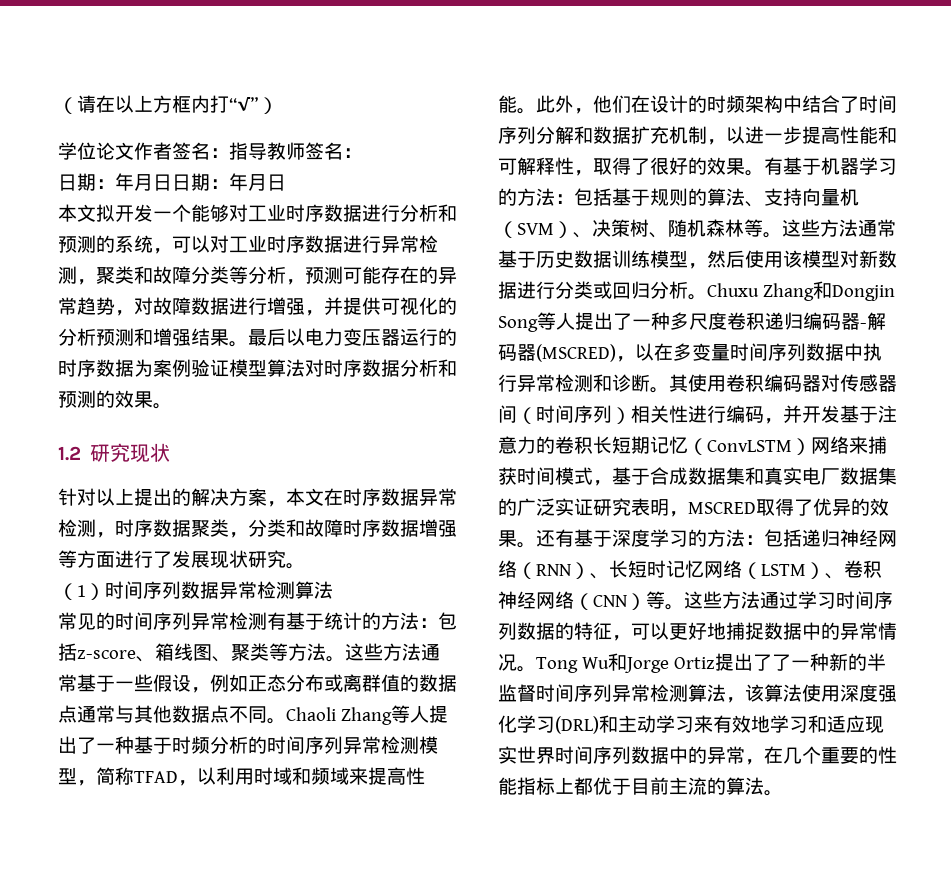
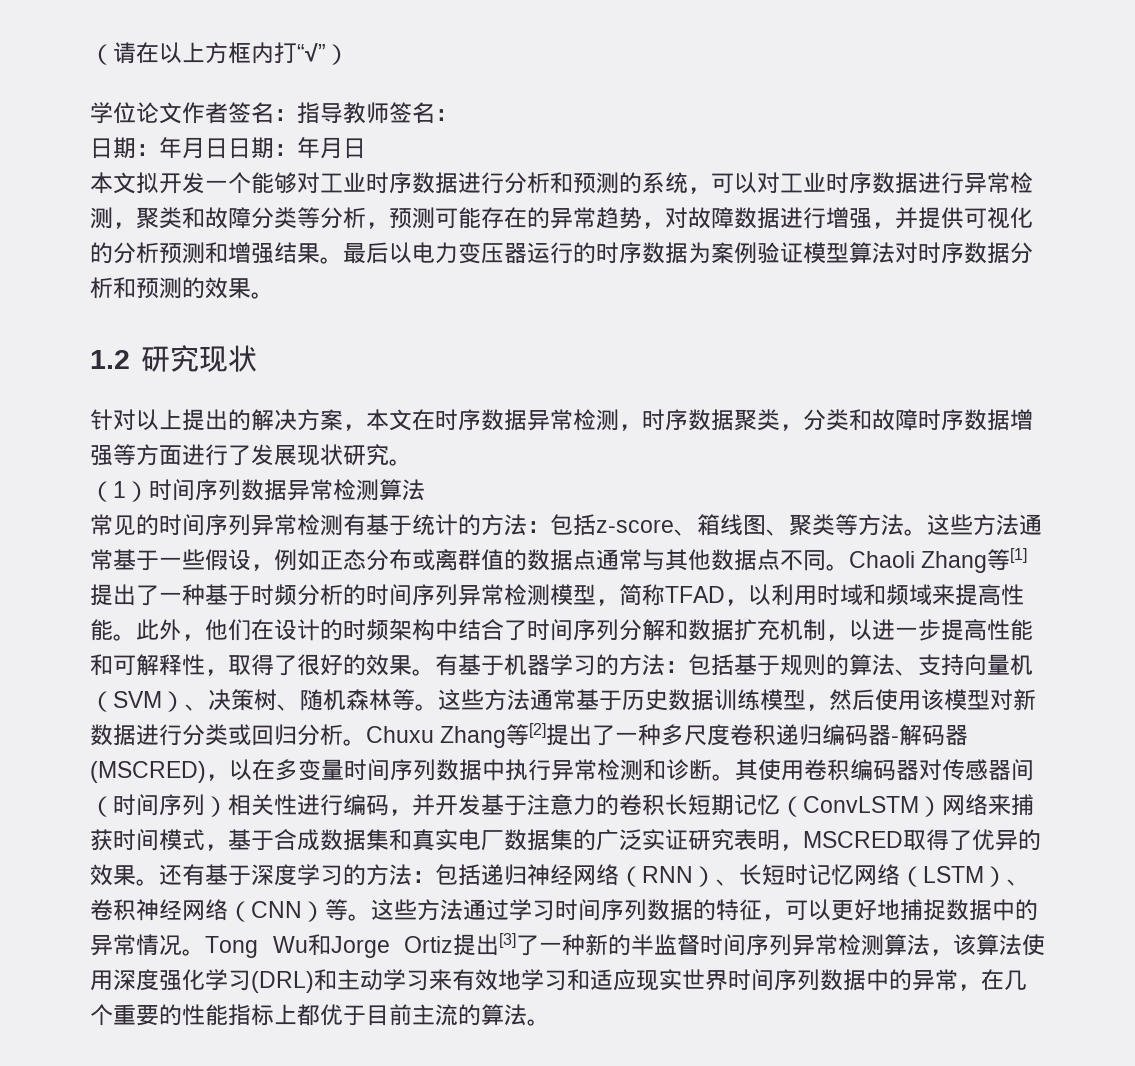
[409,706,429,723] 人 -> [1010,548,1028,563] [1]
[812,281,895,301] [498,312,575,332] 和Dongjin Song等人 -> [506,723,547,745] 等[2]
[752,654,772,671] 了 -> [499,933,516,948] [3]

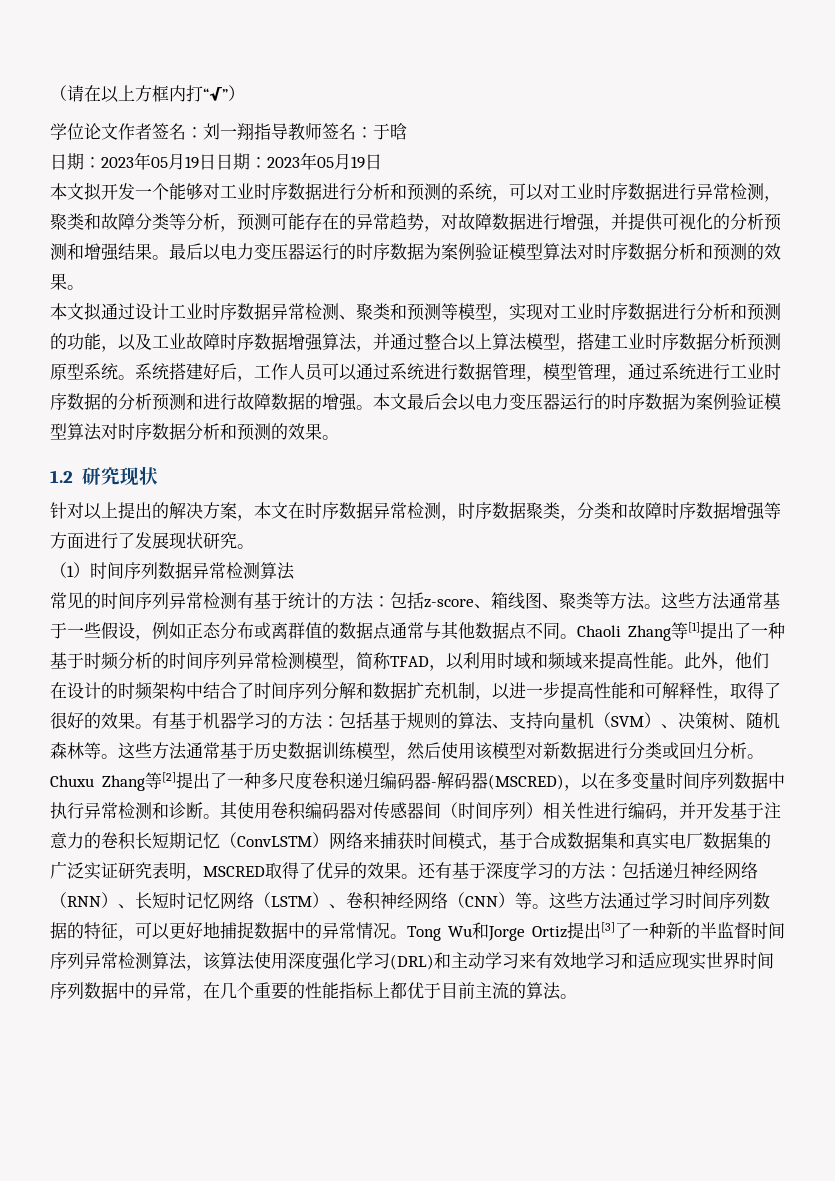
(297, 115) none -> [203,123,254,141] 刘一翔
[90,137,343,159] // 日期：年月日日期：年月 -> [373,123,407,140] [50,152,365,170] 于晗 // 日期：2023年05月19日日期：2023年05月19
(274, 295) none -> [50,302,781,322] [50,333,781,352] [50,363,781,382] [50,393,781,411] [50,423,339,441] // 本文拟通过设计工业时序数据异常检测、聚类和预测等模型，实现对工业时序数据进行分析和预测的功能，以及工业故障时序数据增强算法，并通过整合以上算法模型，搭建工业时序数据分析预测原型系统。系统搭建好后，工作人员可以通过系统进行数据管理，模型管理，通过系统进行工业时序数据的分析预测和进行故障数据的增强。本文最后会以电力变压器运行的时序数据为案例验证模型算法对时序数据分析和预测的效果。

